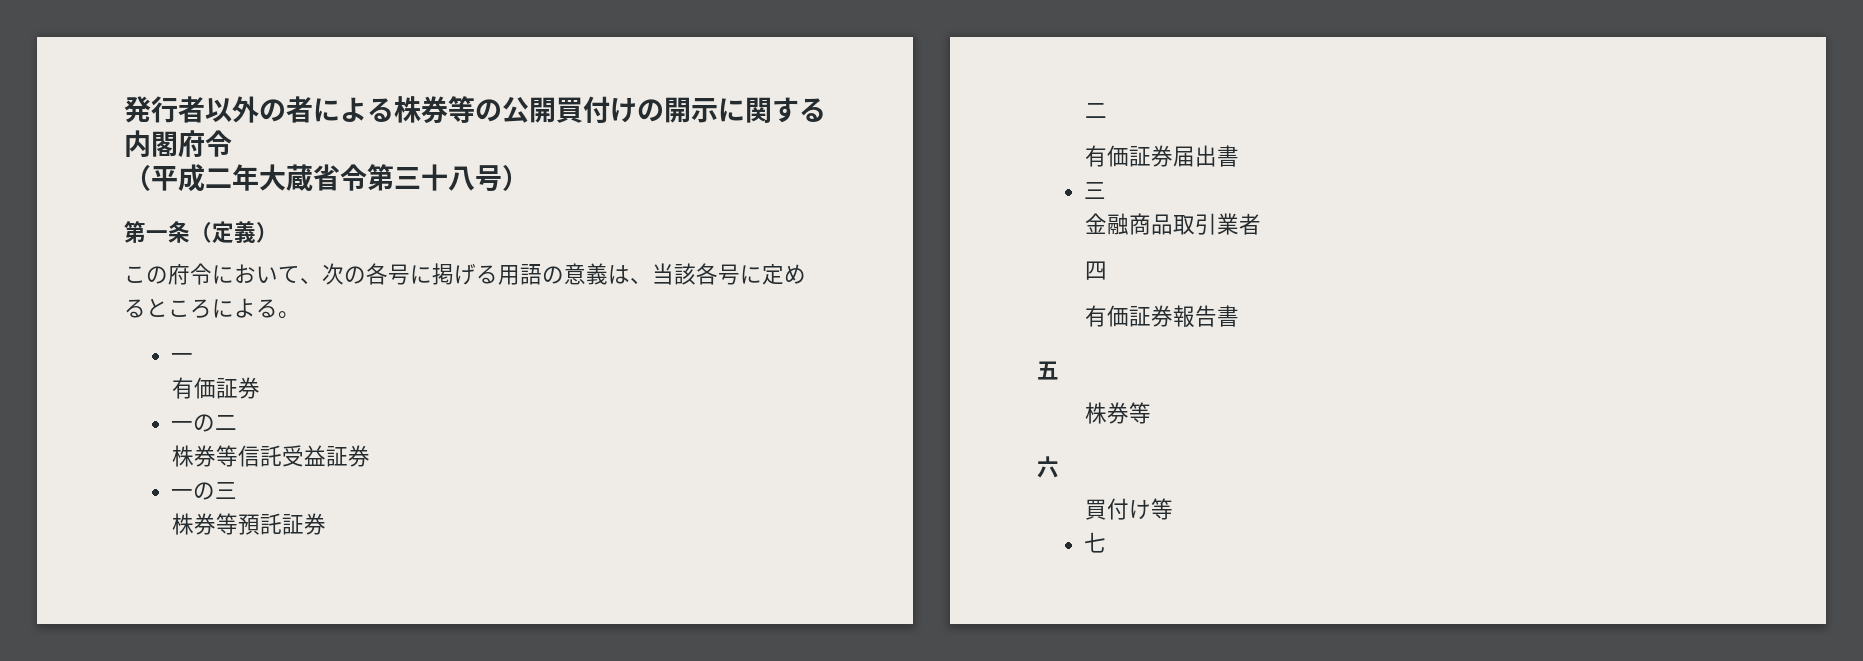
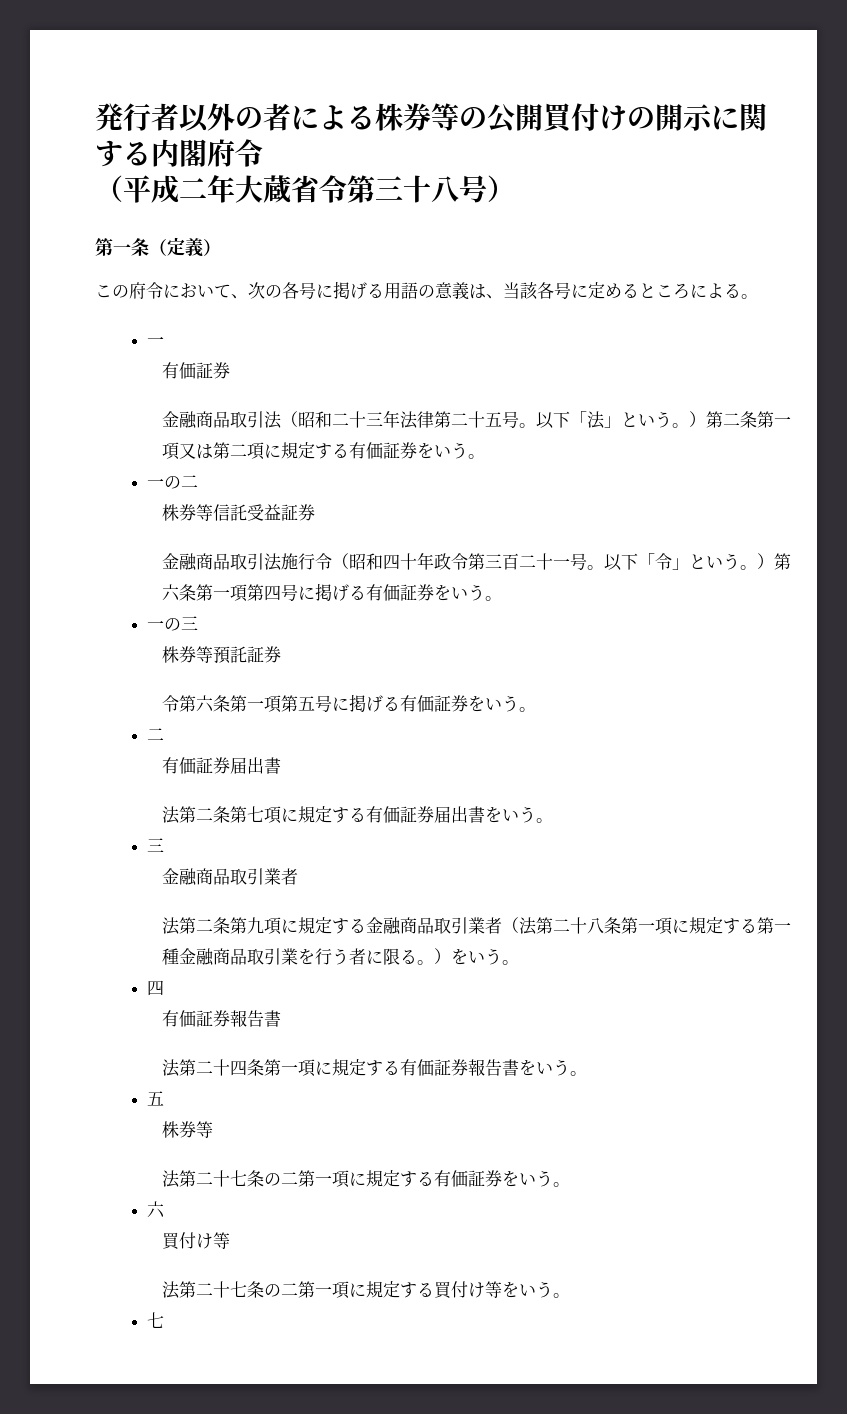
(260, 388) none -> [161,410,791,429] [161,442,485,460] // 金融商品取引法（昭和二十三年法律第二十五号。以下「法」という。）第二条第一項又は第二項に規定する有価証券をいう。
(370, 456) none -> [161,552,791,571] [161,583,502,602] // 金融商品取引法施行令（昭和四十年政令第三百二十一号。以下「令」という。）第六条第一項第四号に掲げる有価証券をいう。
[1084,103,1107,118] [1084,145,1239,167] 二 // 有価証券届出書 -> [161,694,536,713] [147,728,165,741] [161,757,281,774] [161,806,553,824] 令第六条第一項第五号に掲げる有価証券をいう。 // 二 // 有価証券届出書 // 法第二条第七項に規定する有価証券届出書をいう。
[1084,261,1107,280] [1084,305,1239,328] [1037,361,1059,380] [1084,402,1151,424] [1037,456,1059,478] [1084,498,1173,520] 四 // 有価証券報告書 // 五 // 株券等 // 六 // 買付け等 -> [161,917,791,935] [161,948,519,966] [147,980,165,996] [161,1010,281,1027] [161,1059,587,1077] [147,1091,165,1106] [161,1121,213,1138] [161,1170,570,1188] [147,1201,166,1218] [161,1232,230,1250] [161,1281,570,1299] 法第二条第九項に規定する金融商品取引業者（法第二十八条第一項に規定する第一種金融商品取引業を行う者に限る。）をいう。 // 四 // 有価証券報告書 // 法第二十四条第一項に規定する有価証券報告書をいう。 // 五 // 株券等 // 法第二十七条の二第一項に規定する有価証券をいう。 // 六 // 買付け等 // 法第二十七条の二第一項に規定する買付け等をいう。

